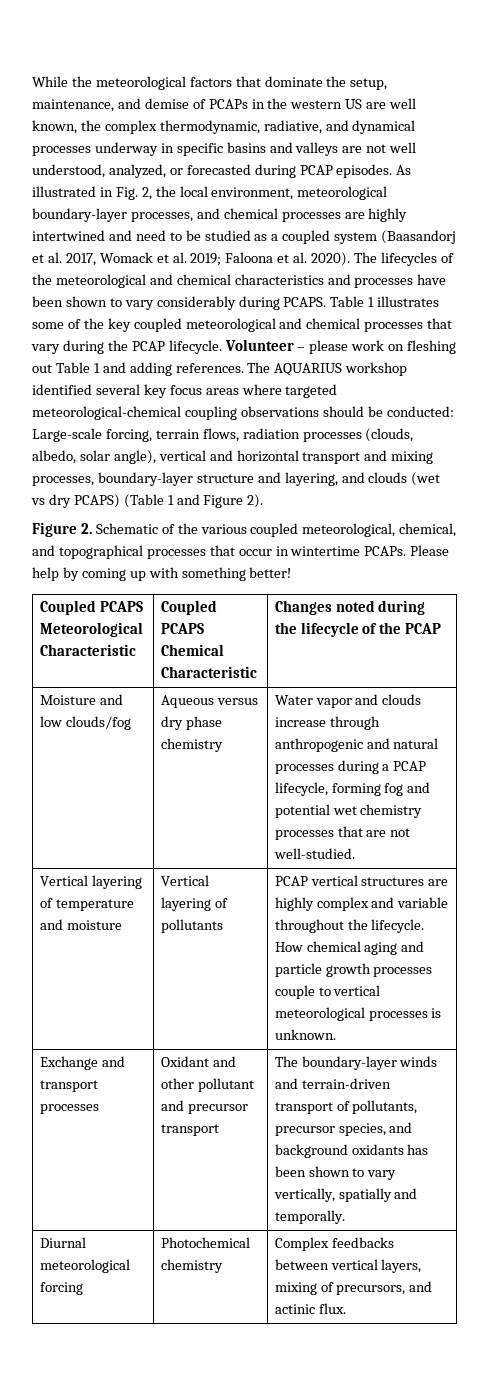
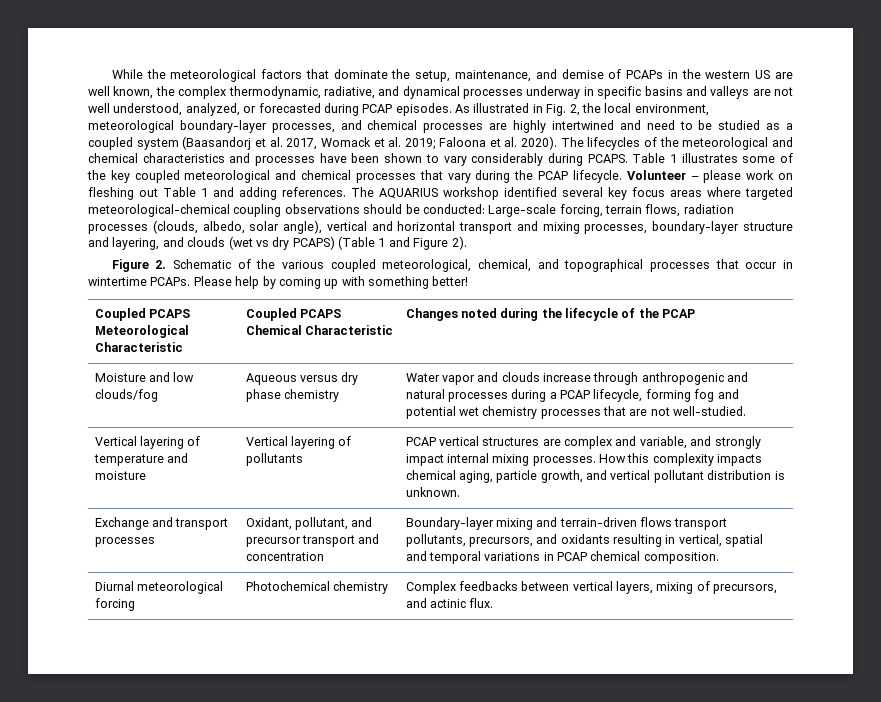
[274,897,314,911] highly -> (561, 442) none
[397,897,449,908] [274,919,425,933] [274,941,425,955] [274,963,433,977] [274,985,381,999] [274,1007,428,1021] variable throughout the lifecycle. How chemical aging and particle growth processes couple to vertical meteorological processes -> [639,436,761,449] [405,453,763,466] [405,470,772,483] variable, and strongly impact internal mixing processes. How this complexity impacts chemical aging, particle growth, and vertical pollutant distribution
[160,1056,236,1067] [160,1078,254,1092] Oxidant and other pollutant -> [245,517,348,530] Oxidant, pollutant,
[274,1056,438,1070] [274,1078,391,1089] [274,1100,418,1114] [274,1122,413,1136] [274,1144,429,1158] [274,1166,397,1180] [273,1188,418,1202] [274,1210,345,1224] | The boundary-layer winds and terrain-driven transport of pollutants, precursor species, and background oxidants has been shown to vary vertically, spatially and temporally. -> [358,534,380,544] [245,552,324,561] [405,517,728,530] [405,534,764,547] [405,551,719,564] and concentration | Boundary-layer mixing and terrain-driven flows transport pollutants, precursors, and oxidants resulting in vertical, spatial and temporal variations in PCAP chemical composition.

